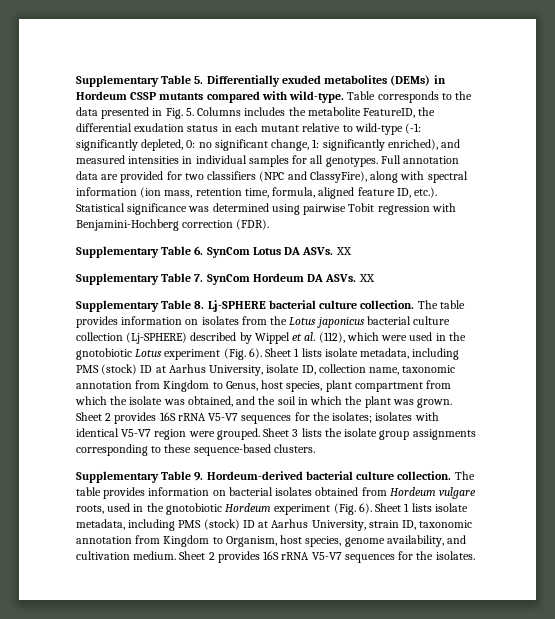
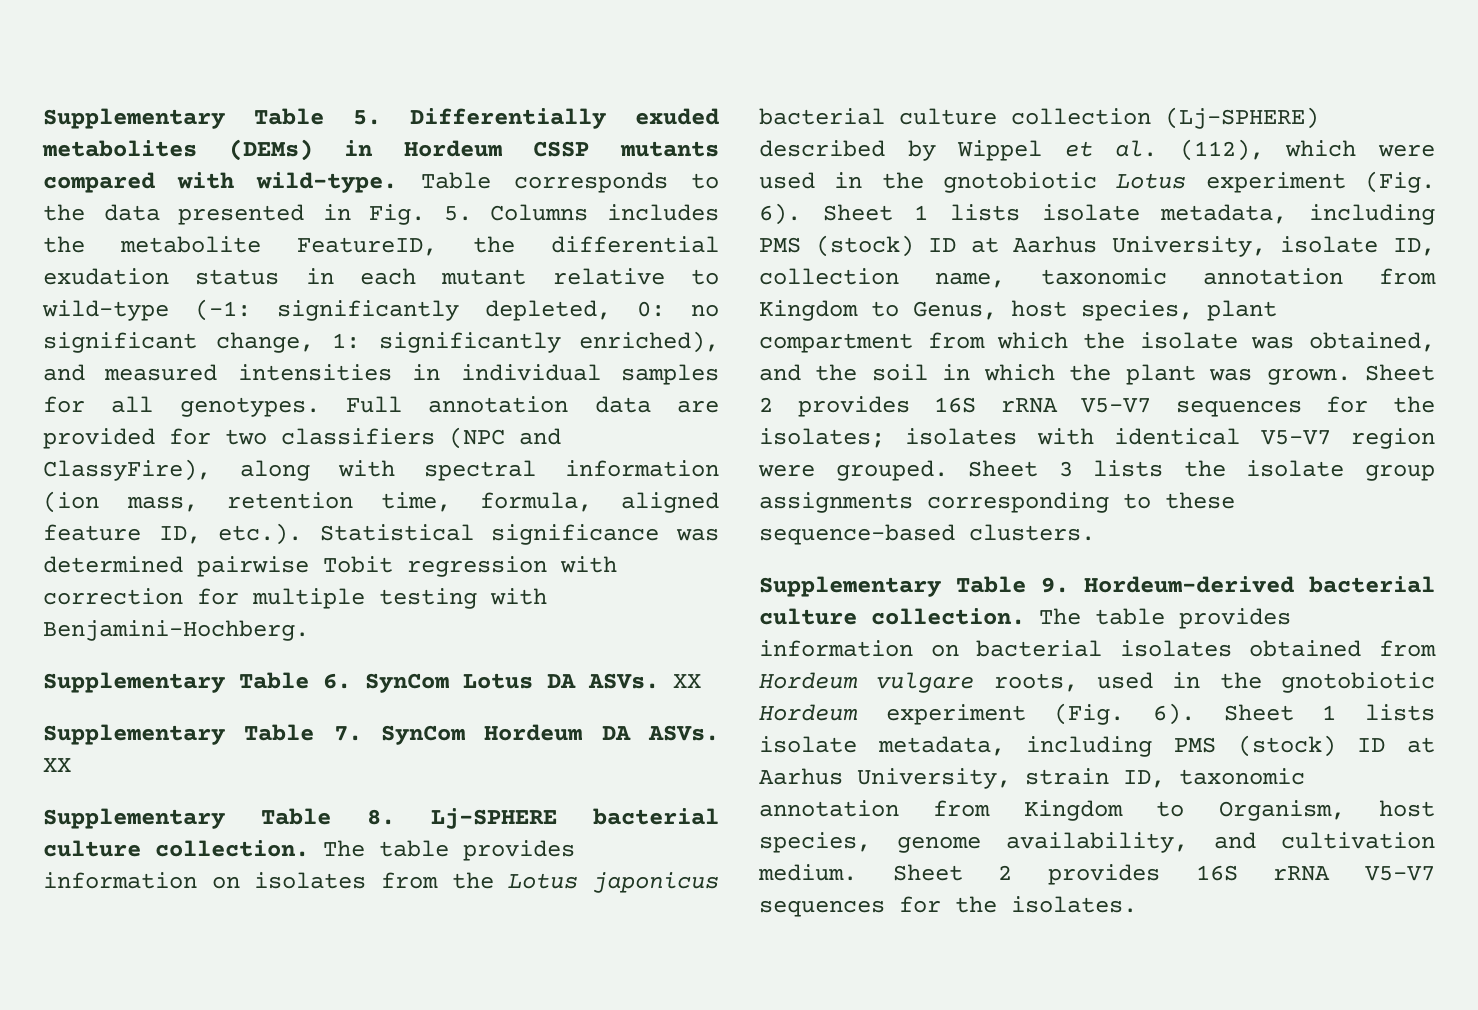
[271,204,300,215] using -> (183, 564) none
[76,219,270,231] Benjamini-Hochberg correction (FDR). -> [43,588,547,609] [43,620,309,641] correction for multiple testing with Benjamini-Hochberg.

